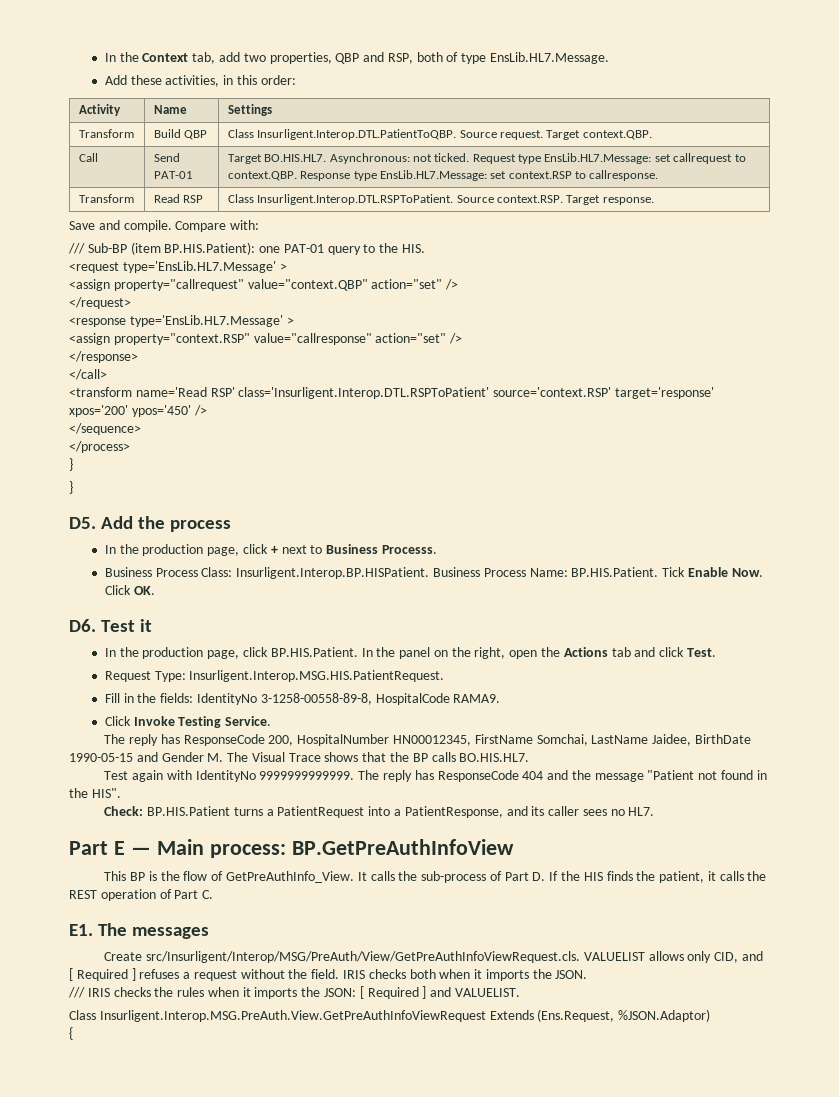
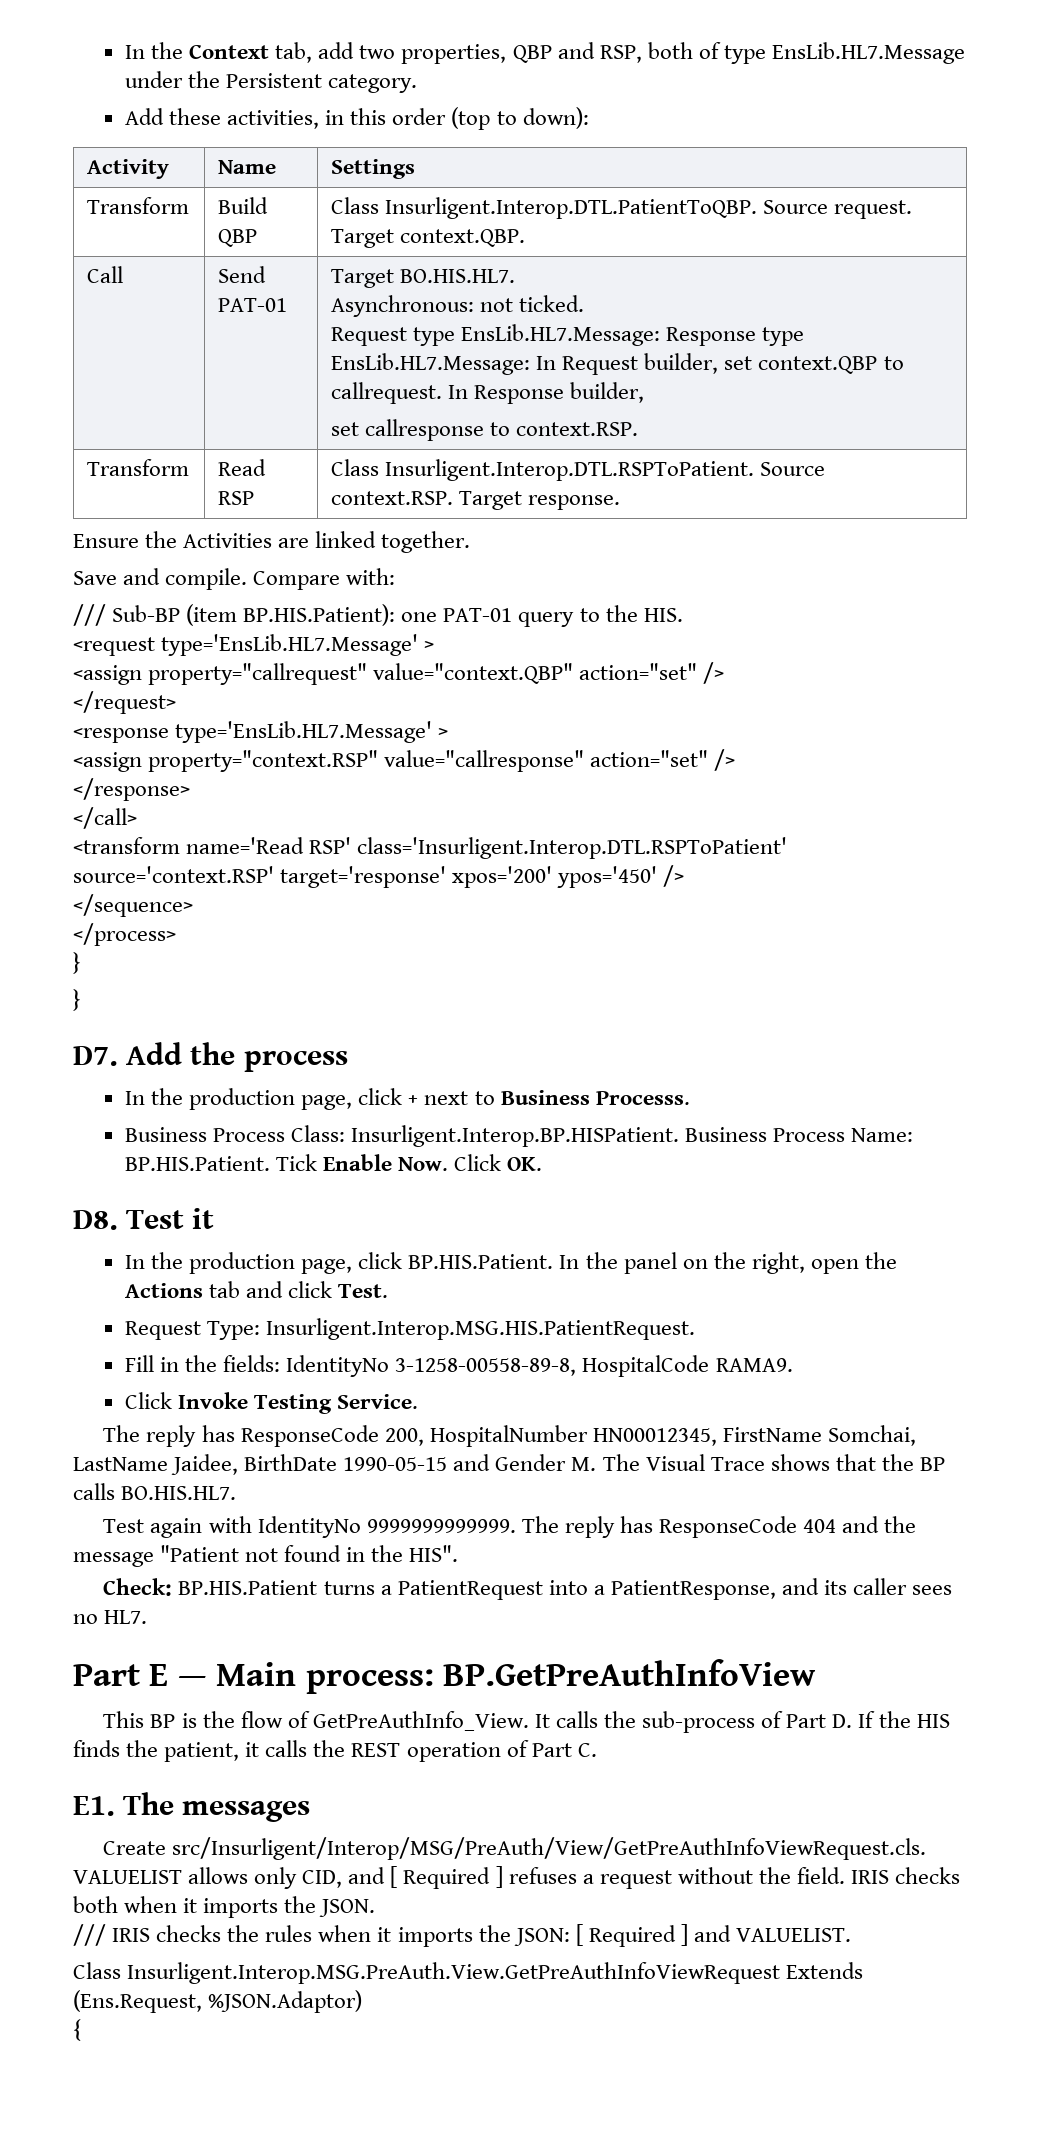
[490,52,610,64] EnsLib.HL7.Message. -> [772,42,966,64] [125,71,418,93] EnsLib.HL7.Message under the Persistent category.
[260,75,296,85] order: -> [392,107,589,130] order (top to down):
(327, 158) none -> (516, 276) //
(470, 157) none -> (585, 303) //
[654,153,746,164] [227,170,659,181] set callrequest to context.QBP. Response type EnsLib.HL7.Message: set context.RSP to callresponse. -> [666,327,805,346] [331,353,904,375] [331,382,645,404] [331,419,639,441] Response type EnsLib.HL7.Message: In Request builder, set context.QBP to callrequest. In Response builder, // set callresponse to context.RSP.
(654, 201) none -> [73,531,471,553] // Ensure the Activities are linked together.
[69,517,96,529] D5. -> [73,1046,118,1066] D7.
[69,619,96,632] D6. -> [73,1210,118,1230] D8.

